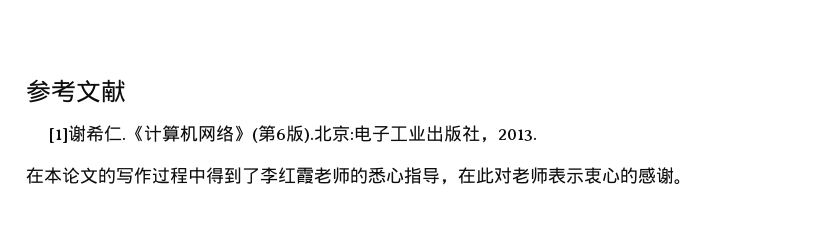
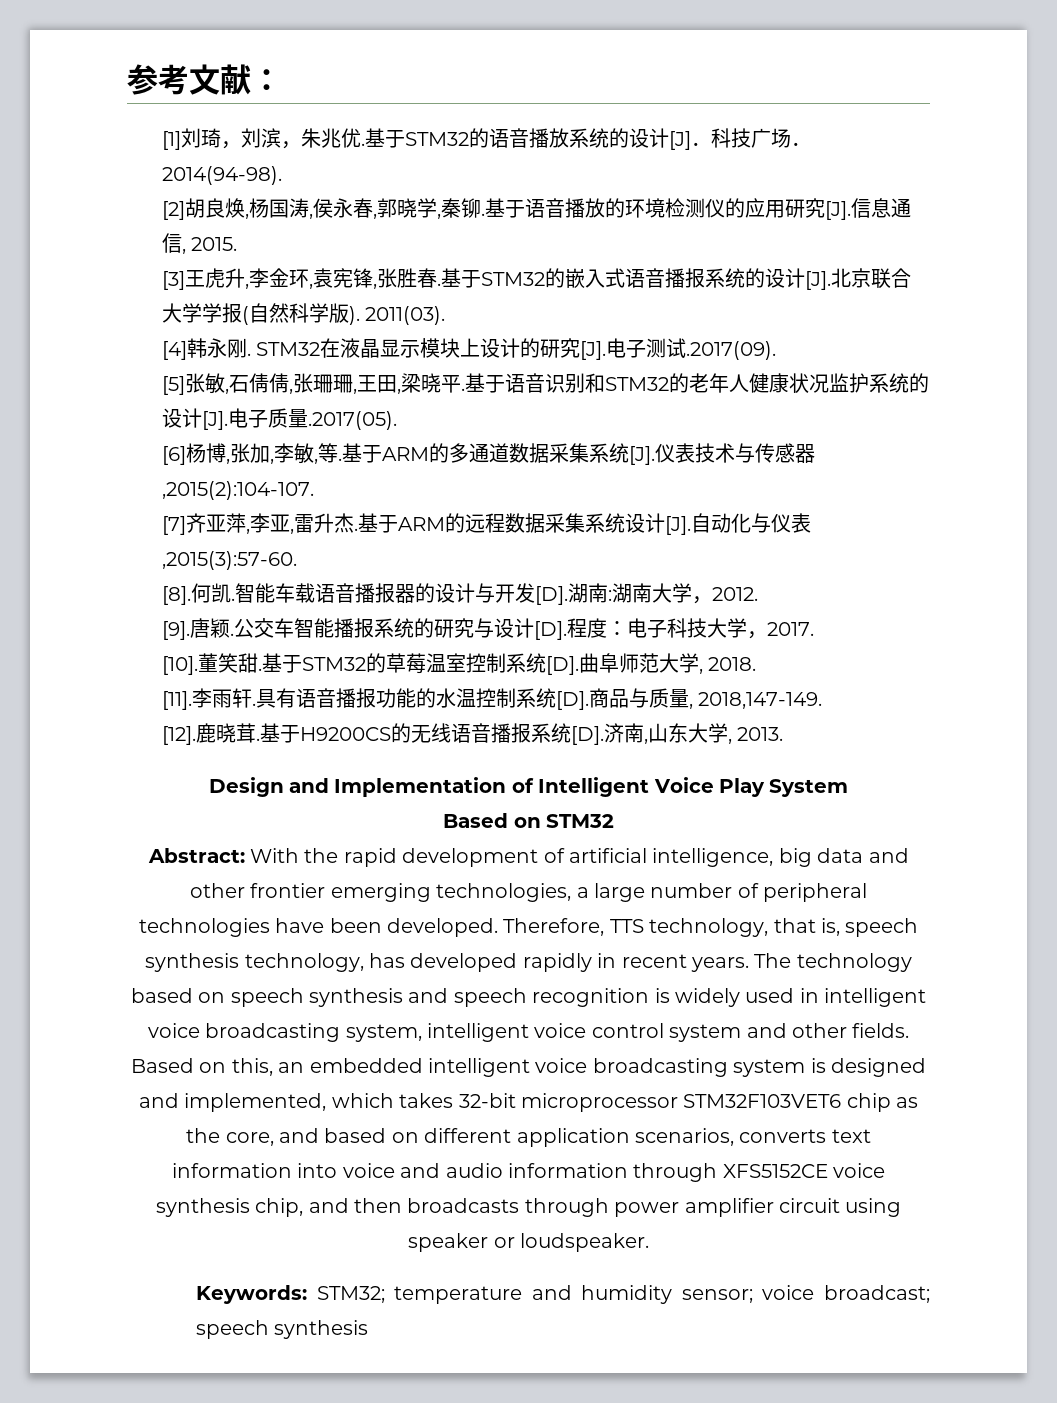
(126, 91) none -> [251,69,282,91] ：
[67,125,537,143] [26,167,692,185] 谢希仁.《计算机网络》(第6版).北京:电子工业出版社，2013. // 在本论文的写作过程中得到了李红霞老师的悉心指导，在此对老师表示衷心的感谢。 -> [180,128,811,150] [161,166,282,185] [161,198,911,220] [161,233,237,254] [161,268,911,290] [161,303,445,325] [161,338,776,360] [161,373,929,395] [161,408,397,430] [161,443,815,465] [161,481,314,500] [161,513,811,535] [161,551,297,570] [161,583,758,605] [161,618,814,640] [161,653,756,675] [161,688,822,710] [161,723,783,745] [208,777,849,797] [443,813,614,828] [147,848,909,867] [189,883,868,902] [138,918,919,937] [145,953,912,972] [130,988,927,1007] [147,1023,910,1042] [131,1058,926,1077] [138,1093,919,1112] [186,1128,871,1147] [171,1163,886,1182] [155,1198,902,1217] [408,1233,649,1252] [196,1285,930,1304] [196,1320,369,1339] 刘琦，刘滨，朱兆优.基于STM32的语音播放系统的设计[J]．科技广场．2014(94-98). // [2]胡良焕,杨国涛,侯永春,郭晓学,秦铆.基于语音播放的环境检测仪的应用研究[J].信息通信, 2015. // [3]王虎升,李金环,袁宪锋,张胜春.基于STM32的嵌入式语音播报系统的设计[J].北京联合大学学报(自然科学版). 2011(03). // [4]韩永刚. STM32在液晶显示模块上设计的研究[J].电子测试.2017(09). // [5]张敏,石倩倩,张珊珊,王田,梁晓平.基于语音识别和STM32的老年人健康状况监护系统的设计[J].电子质量.2017(05). // [6]杨博,张加,李敏,等.基于ARM的多通道数据采集系统[J].仪表技术与传感器,2015(2):104-107. // [7]齐亚萍,李亚,雷升杰.基于ARM的远程数据采集系统设计[J].自动化与仪表,2015(3):57-60. // [8].何凯.智能车载语音播报器的设计与开发[D].湖南:湖南大学，2012. // [9].唐颖.公交车智能播报系统的研究与设计[D].程度：电子科技大学，2017. // [10].董笑甜.基于STM32的草莓温室控制系统[D].曲阜师范大学, 2018. // [11].李雨轩.具有语音播报功能的水温控制系统[D].商品与质量, 2018,147-149. // [12].鹿晓茸.基于H9200CS的无线语音播报系统[D].济南,山东大学, 2013. // Design and Implementation of Intelligent Voice Play System // Based on STM32 // Abstract: With the rapid development of artificial intelligence, big data and other frontier emerging technologies, a large number of peripheral technologies have been developed. Therefore, TTS technology, that is, speech synthesis technology, has developed rapidly in recent years. The technology based on speech synthesis and speech recognition is widely used in intelligent voice broadcasting system, intelligent voice control system and other fields. Based on this, an embedded intelligent voice broadcasting system is designed and implemented, which takes 32-bit microprocessor STM32F103VET6 chip as the core, and based on different application scenarios, converts text information into voice and audio information through XFS5152CE voice synthesis chip, and then broadcasts through power amplifier circuit using speaker or loudspeaker. // Keywords: STM32; temperature and humidity sensor; voice broadcast; speech synthesis

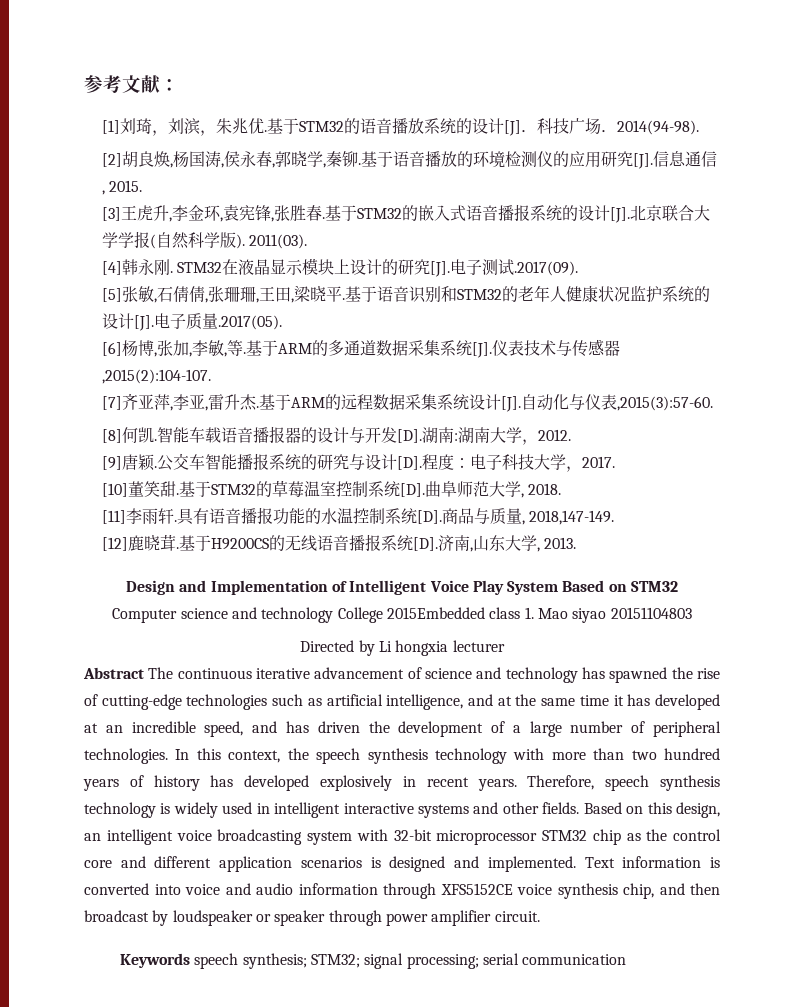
[161,586,191,605] [8]. -> [102,429,123,443] [8]
[161,621,190,640] [9]. -> [102,456,123,470] [9]
[161,656,198,675] [10]. -> [102,483,129,497] [10]
[161,691,192,710] [11]. -> [102,510,127,524] [11]
[161,726,196,745] [12]. -> [102,537,129,551] [12]
(849, 788) // -> (559, 588) none
[147,848,909,867] [189,883,572,902] Abstract: With the rapid development of artificial intelligence, big data and other frontier emerging technologies, -> [112,607,692,623] [300,640,505,656] [83,667,721,683] [84,694,720,710] [84,721,506,737] Computer science and technology College 2015Embedded class 1. Mao siyao 20151104803 // Directed by Li hongxia lecturer // Abstract The continuous iterative advancement of science and technology has spawned the rise of cutting-edge technologies such as artificial intelligence, and at the same time it has developed at an incredible speed, and has driven the development of
[138,918,919,937] [145,953,592,972] technologies have been developed. Therefore, TTS technology, that is, speech synthesis technology, has developed rapidly -> [84,748,720,764] [83,775,393,791] technologies. In this context, the speech synthesis technology with more than two hundred years of history has developed explosively
[754,953,912,972] [130,988,650,1007] The technology based on speech synthesis and speech recognition -> [527,775,721,791] [84,802,156,818] Therefore, speech synthesis technology
[147,1023,742,1042] voice broadcasting system, intelligent voice control system -> [343,803,469,818] interactive systems
[231,1058,423,1076] this, an embedded -> [647,802,721,818] [84,833,101,841] this design, an
[810,1058,926,1077] [138,1093,919,1112] [186,1128,871,1147] [171,1163,292,1178] is designed and implemented, which takes 32-bit microprocessor STM32F103VET6 chip as the core, and based on different application scenarios, converts text information -> [356,829,721,845] [84,856,721,872] [84,883,149,895] with 32-bit microprocessor STM32 chip as the control core and different application scenarios is designed and implemented. Text information is converted
[407,1198,902,1217] [408,1233,649,1252] [196,1285,930,1304] [196,1320,369,1339] broadcasts through power amplifier circuit using speaker or loudspeaker. // Keywords: STM32; temperature and humidity sensor; voice broadcast; speech synthesis -> [84,910,540,926] [120,953,627,969] broadcast by loudspeaker or speaker through power amplifier circuit. // Keywords speech synthesis; STM32; signal processing; serial communication

